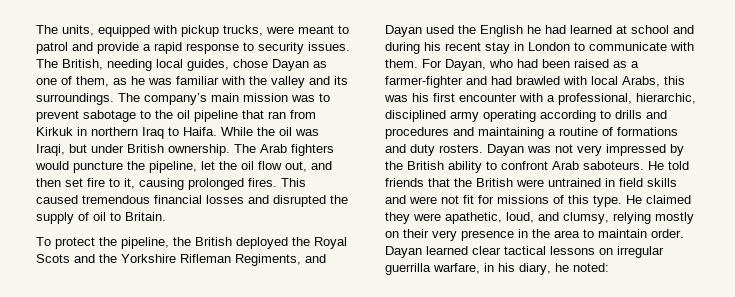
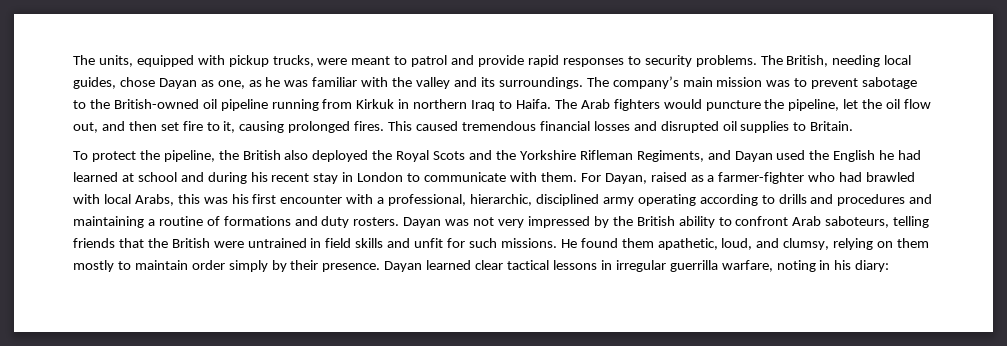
[143,42,239,54] a rapid response -> [527,55,624,67] rapid responses
[308,42,350,51] issues. -> [695,55,757,67] problems.
[36,76,109,87] one of them, -> [217,80,245,89] one,
(173, 114) none -> [113,99,199,109] British-owned
[242,110,286,119] that ran -> [271,99,319,111] running
[221,127,319,136] [36,144,230,156] While the oil was Iraqi, but under British ownership. -> (551, 104) none
[330,195,348,204] [36,212,106,224] the supply of oil -> [722,121,790,133] oil supplies
(232, 241) none -> [284,150,309,160] also
[489,59,570,68] who had been -> (647, 178) none
[466,76,487,85] and -> [808,172,836,182] who
[583,161,689,170] saboteurs. He told -> [825,216,930,228] saboteurs, telling
[409,195,691,207] [385,212,441,224] were not fit for missions of this type. He claimed they were -> [414,238,654,248] unfit for such missions. He found them
[655,212,694,224] [385,229,684,241] mostly on their very presence in the area to maintain order. -> [877,238,930,248] [73,260,381,272] on them mostly to maintain order simply by their presence.
[599,248,613,255] on -> [600,260,612,270] in
(480, 268) none -> [776,260,816,272] noting
[519,263,609,275] diary, he noted: -> [855,260,890,272] diary:

